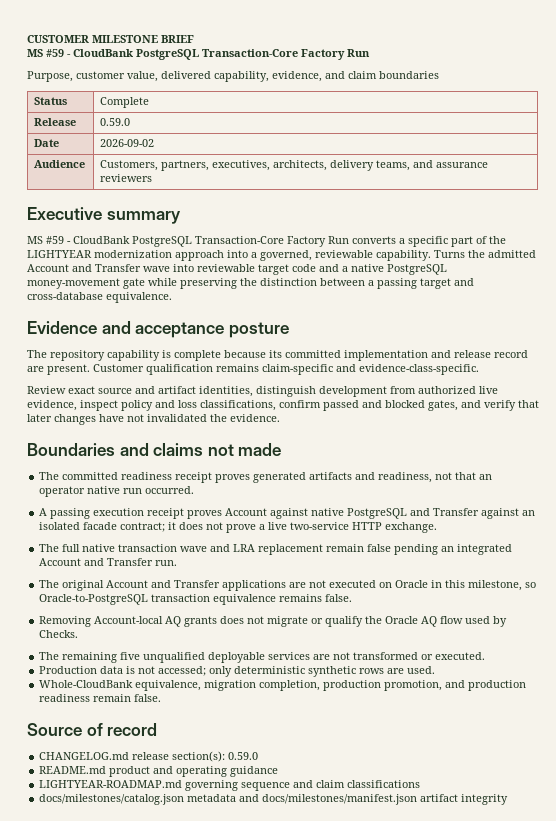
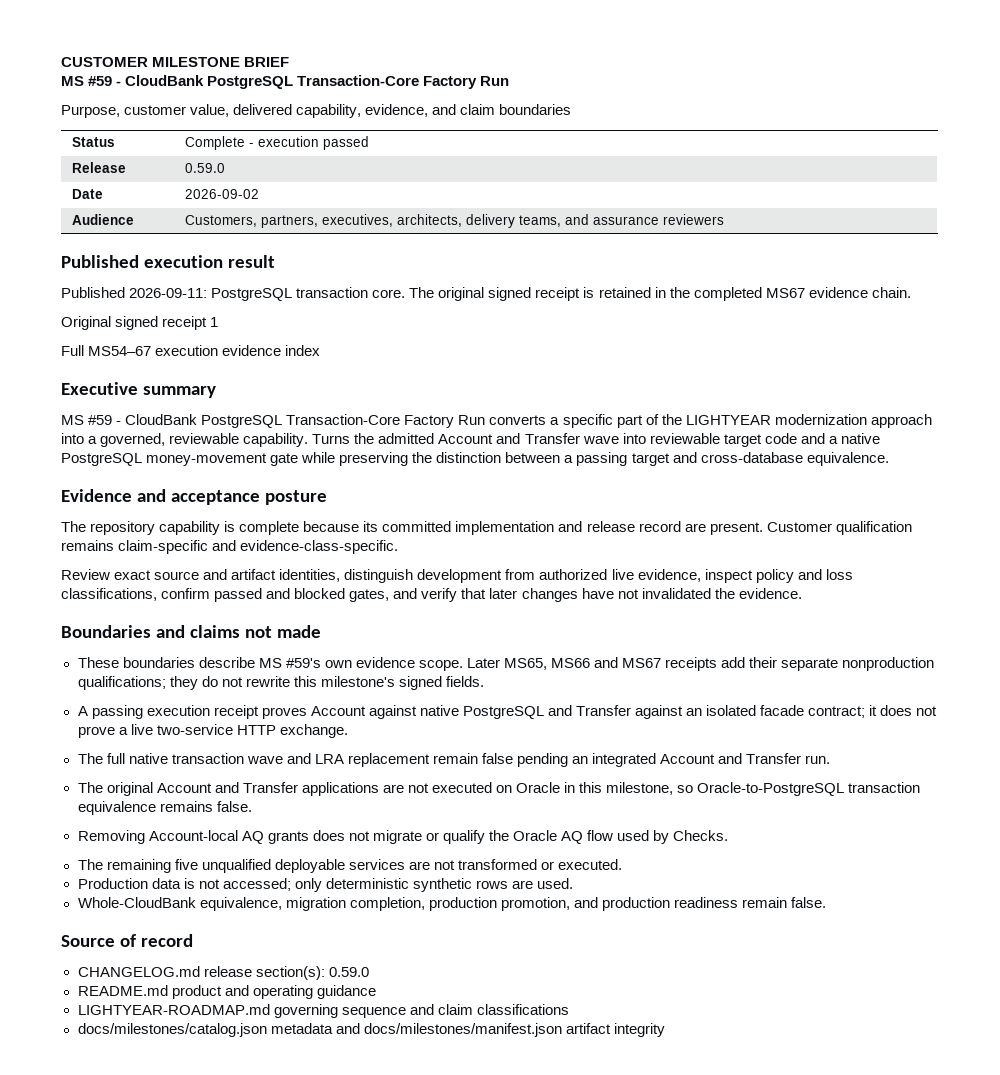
(150, 102) none -> [248,136,369,150] - execution passed
(153, 178) none -> [61,255,275,268] [61,287,911,301] [61,316,219,330] [61,345,321,356] // Published execution result // Published 2026-09-11: PostgreSQL transaction core. The original signed receipt is retained in the completed MS67 evidence chain. // Original signed receipt 1 // Full MS54–67 execution evidence index
[39,472,493,483] [39,486,195,497] The committed readiness receipt proves generated artifacts and readiness, not that an operator native run occurred. -> [77,657,935,671] [77,676,484,690] These boundaries describe MS #59's own evidence scope. Later MS65, MS66 and MS67 receipts add their separate nonproduction qualifications; they do not rewrite this milestone's signed fields.

